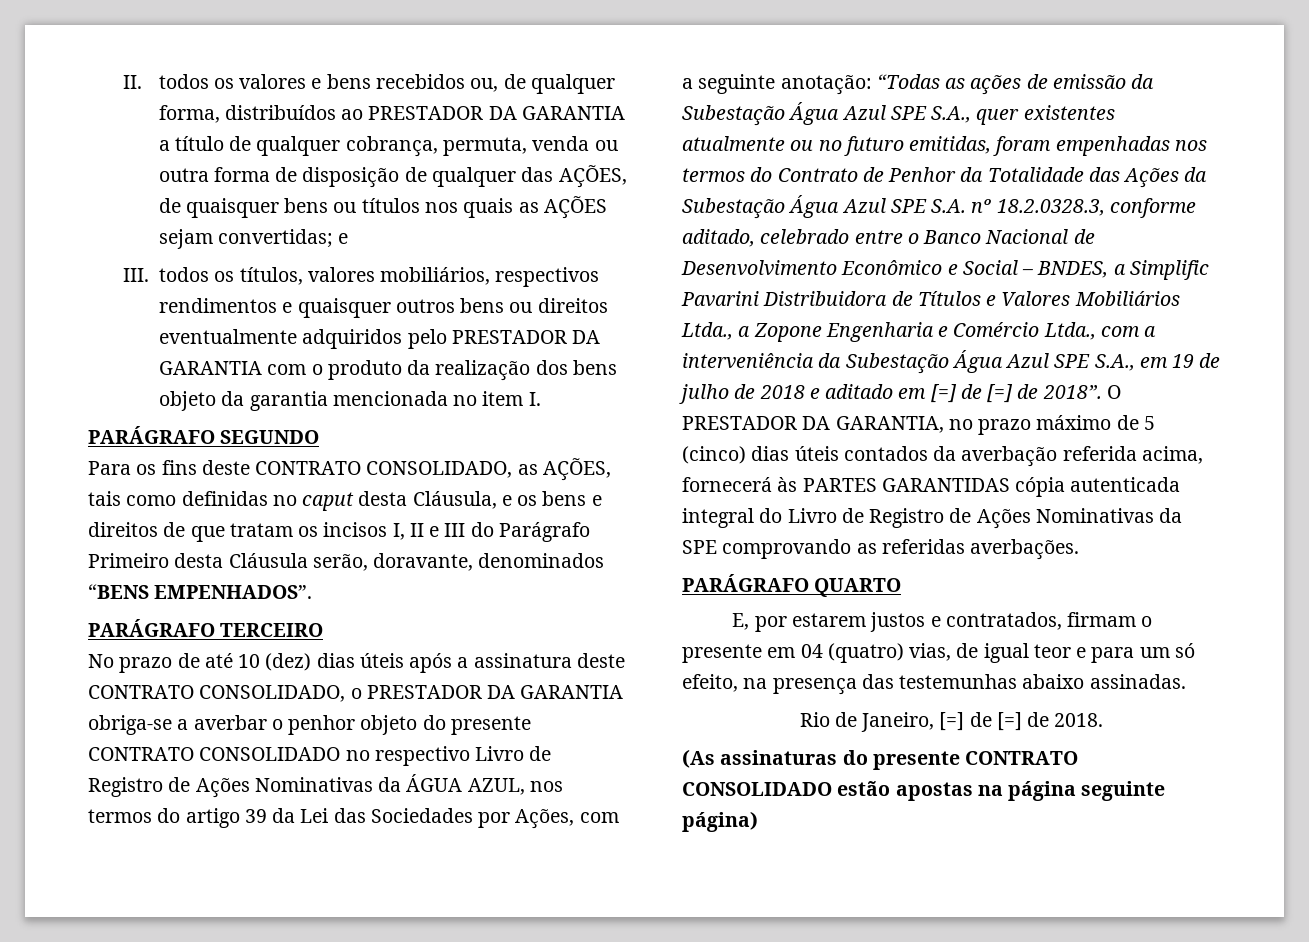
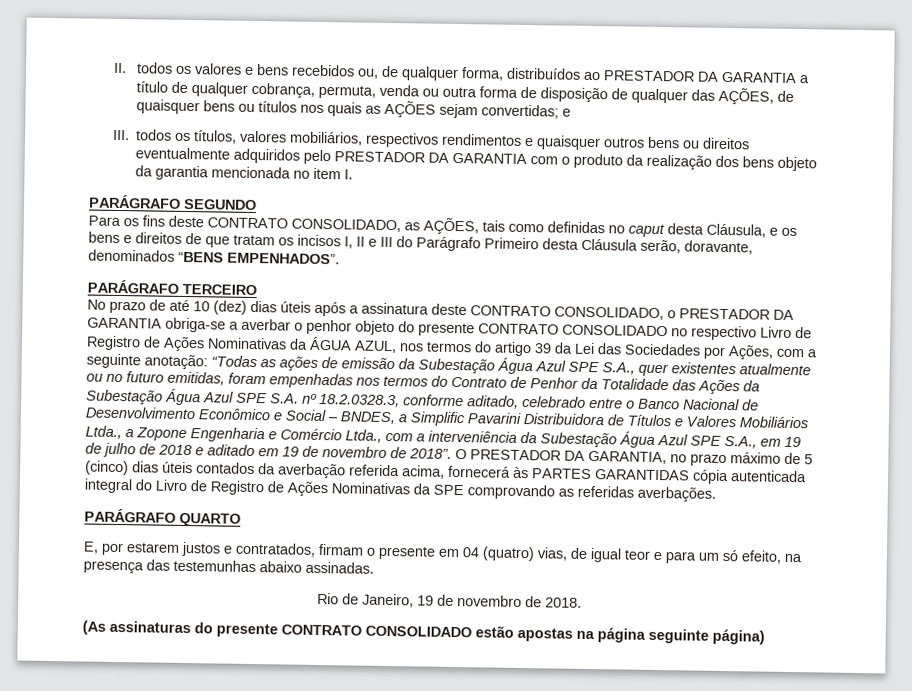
[930,384,1014,403] [=] de [=] -> [282,445,387,458] 19 de novembro
[939,712,1022,731] [=] de [=] -> [417,594,522,607] 19 de novembro

